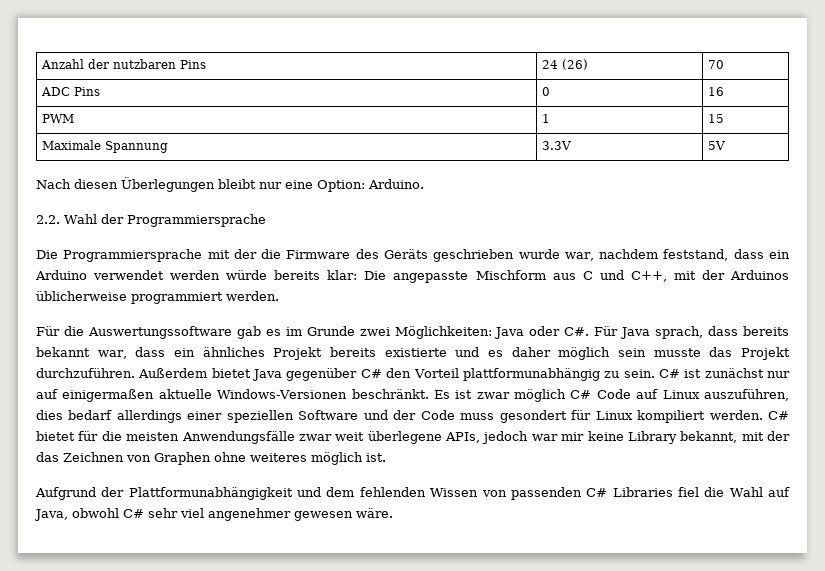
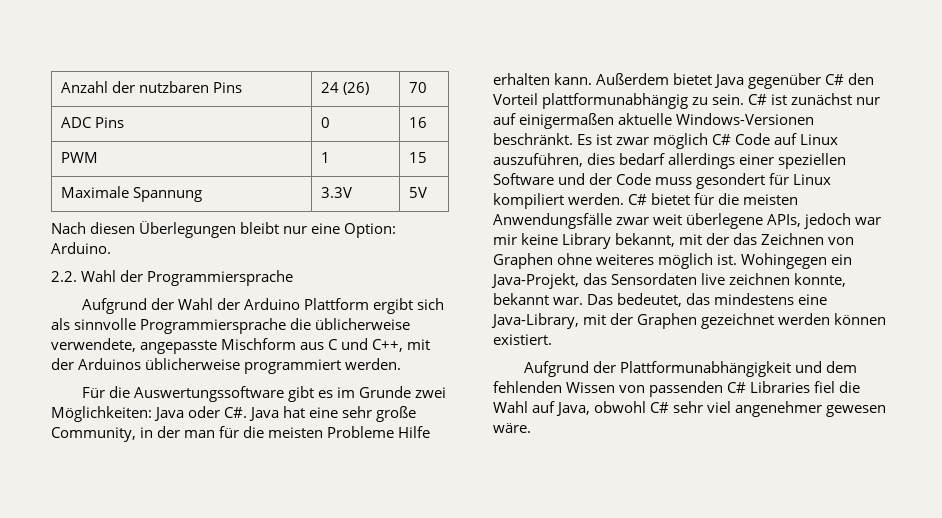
[36,249,791,262] [35,270,387,280] Die Programmiersprache mit der die Firmware des Geräts geschrieben wurde war, nachdem feststand, dass ein Arduino verwendet werden würde bereits klar: Die -> [81,298,445,314] [51,318,411,334] [51,338,136,352] Aufgrund der Wahl der Arduino Plattform ergibt sich als sinnvolle Programmiersprache die üblicherweise verwendete,
[236,326,261,339] gab -> [287,386,314,402] gibt
[594,326,789,339] [36,347,790,360] [36,368,135,378] Für Java sprach, dass bereits bekannt war, dass ein ähnliches Projekt bereits existierte und es daher möglich sein musste das Projekt durchzuführen. -> [249,406,417,422] [51,426,431,442] [493,73,593,85] Java hat eine sehr große Community, in der man für die meisten Probleme Hilfe erhalten kann.
(386, 457) none -> [741,253,853,269] [491,273,847,289] [493,293,828,307] [491,313,887,329] [493,334,552,345] Wohingegen ein Java-Projekt, das Sensordaten live zeichnen konnte, bekannt war. Das bedeutet, das mindestens eine Java-Library, mit der Graphen gezeichnet werden können existiert.

